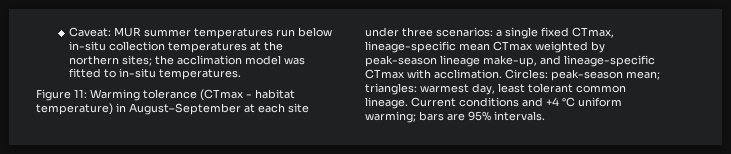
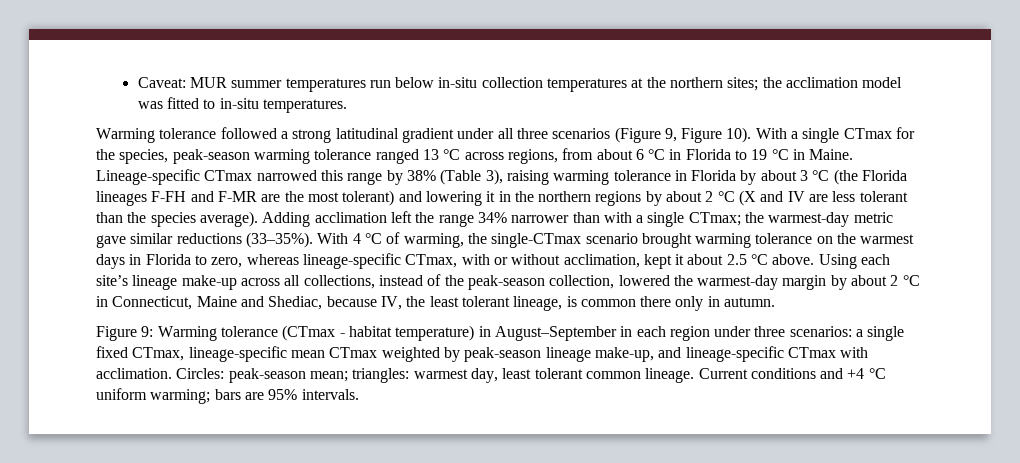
[36,89,87,101] Figure 11: -> [96,127,916,143] [96,148,854,164] [96,169,908,185] [96,190,908,206] [96,211,893,227] [96,232,915,248] [96,253,891,269] [96,274,920,290] [96,296,776,311] [96,326,154,341] Warming tolerance followed a strong latitudinal gradient under all three scenarios (Figure 9, Figure 10). With a single CTmax for the species, peak-season warming tolerance ranged 13 °C across regions, from about 6 °C in Florida to 19 °C in Maine. Lineage-specific CTmax narrowed this range by 38% (Table 3), raising warming tolerance in Florida by about 3 °C (the Florida lineages F-FH and F-MR are the most tolerant) and lowering it in the northern regions by about 2 °C (X and IV are less tolerant than the species average). Adding acclimation left the range 34% narrower than with a single CTmax; the warmest-day metric gave similar reductions (33–35%). With 4 °C of warming, the single-CTmax scenario brought warming tolerance on the warmest days in Florida to zero, whereas lineage-specific CTmax, with or without acclimation, kept it about 2.5 °C above. Using each site’s lineage make-up across all collections, instead of the peak-season collection, lowered the warmest-day margin by about 2 °C in Connecticut, Maine and Shediac, because IV, the least tolerant lineage, is common there only in autumn. // Figure 9:
[244,103,309,113] at each site -> [620,326,710,341] in each region

